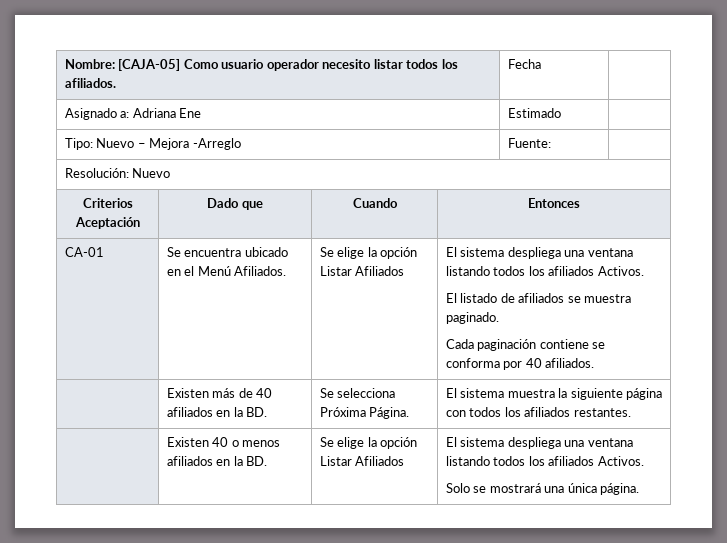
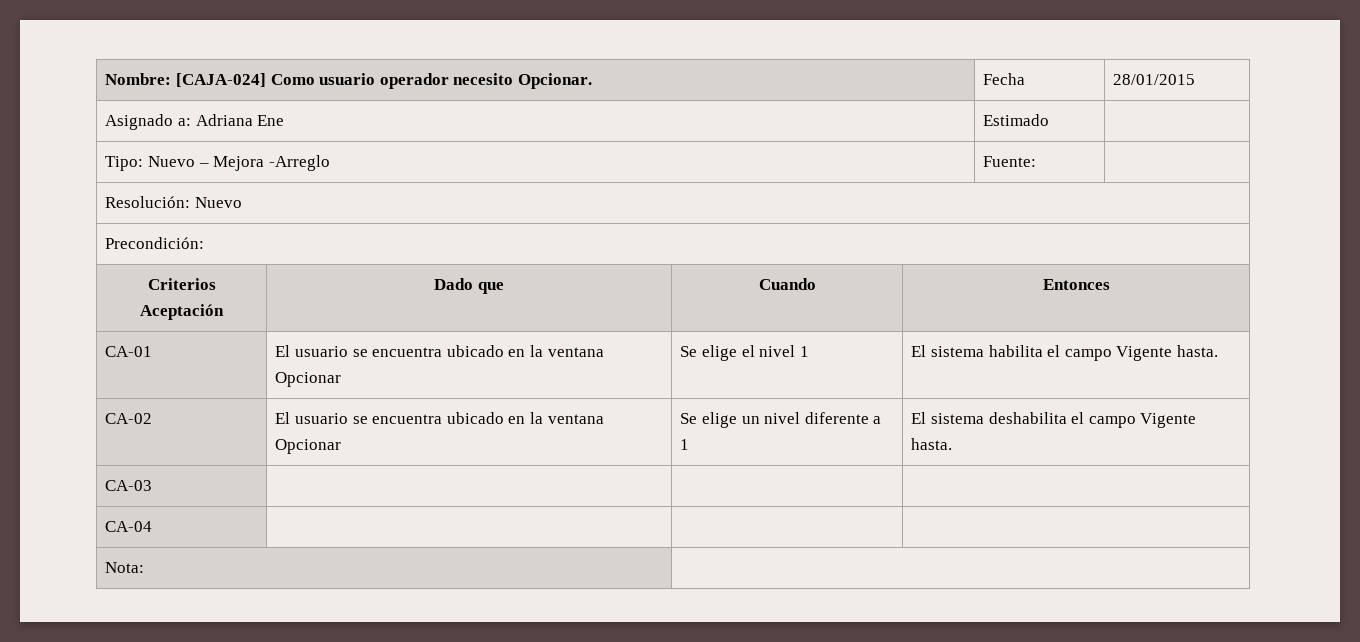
[118,59,181,71] [CAJA-05] -> [176,73,267,87] [CAJA-024]
[373,59,458,69] [64,78,116,88] listar todos los afiliados. -> [517,73,592,89] Opcionar.
(541, 64) none -> [1113,74,1196,85] 28/01/2015
(171, 173) none -> [105,237,205,249] // Precondición:
[166,247,288,257] [166,266,287,276] [319,247,418,259] [319,266,405,276] [445,247,633,259] [445,266,644,276] [445,293,632,303] [445,312,499,324] [445,339,606,351] [445,358,595,370] [166,388,273,398] [166,407,268,417] [319,388,396,398] [319,407,410,419] [445,388,663,400] [445,407,631,417] [166,437,281,447] [166,456,268,466] [319,437,418,449] [319,456,405,466] [445,437,633,449] [445,456,644,466] [445,483,640,495] Se encuentra ubicado en el Menú Afiliados. | Se elige la opción Listar Afiliados | El sistema despliega una ventana listando todos los afiliados Activos. // El listado de afiliados se muestra paginado. // Cada paginación contiene se conforma por 40 afiliados. // | Existen más de 40 afiliados en la BD. | Se selecciona Próxima Página. | El sistema muestra la siguiente página con todos los afiliados restantes. // | Existen 40 o menos afiliados en la BD. | Se elige la opción Listar Afiliados | El sistema despliega una ventana listando todos los afiliados Activos. // Solo se mostrará una única página. -> [275,345,604,357] [275,372,342,387] [680,345,809,361] [911,345,1218,361] [105,413,153,424] [275,412,604,424] [275,439,342,454] [680,412,882,428] [680,439,690,450] [911,412,1197,428] [911,438,953,450] [105,480,153,491] [105,521,153,532] [105,562,145,573] El usuario se encuentra ubicado en la ventana Opcionar | Se elige el nivel 1 | El sistema habilita el campo Vigente hasta. // CA-02 | El usuario se encuentra ubicado en la ventana Opcionar | Se elige un nivel diferente a 1 | El sistema deshabilita el campo Vigente hasta. // CA-03 | | | // CA-04 | | | // Nota: |

